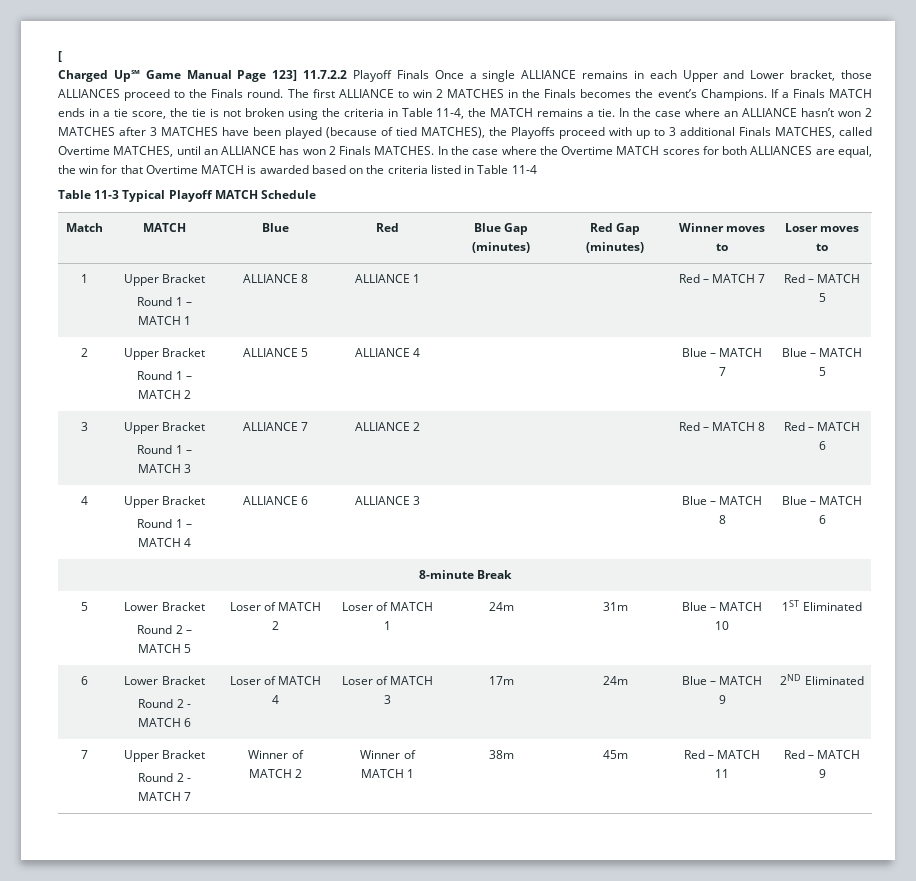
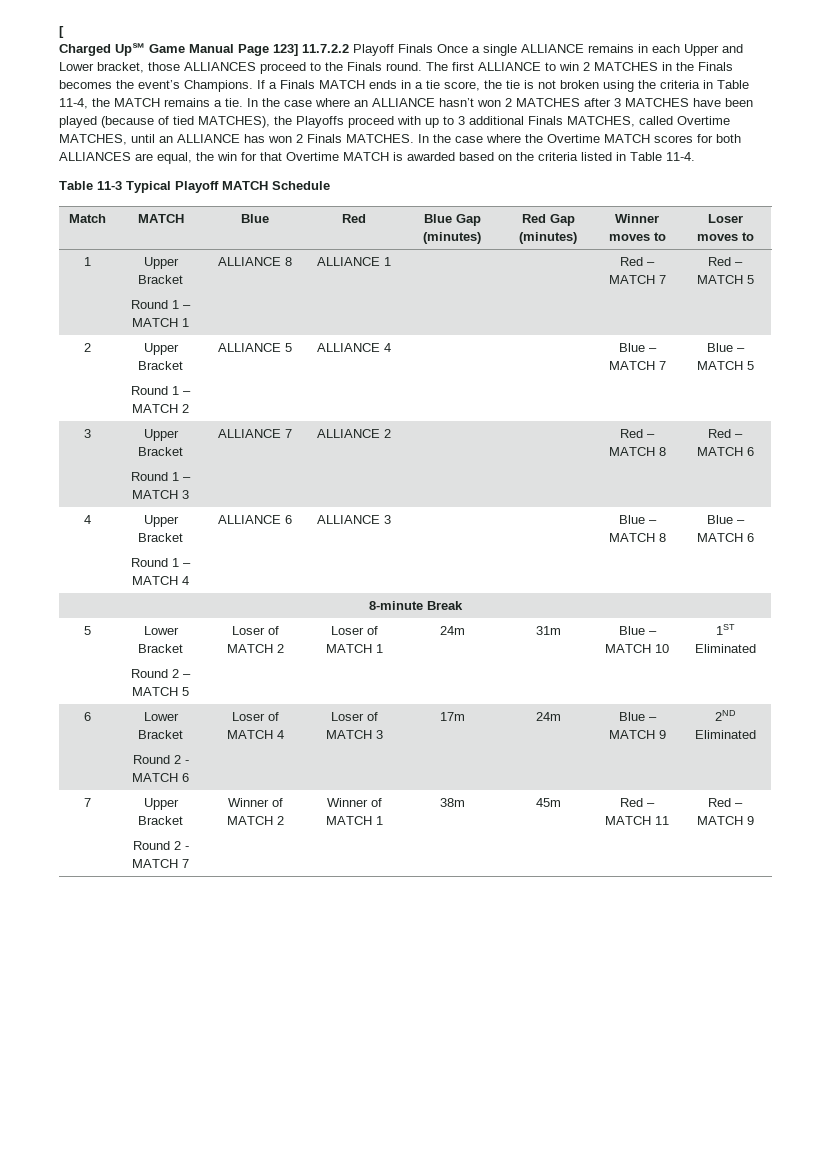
[511,165,537,174] 11-4 -> [666,152,695,161] 11-4.

